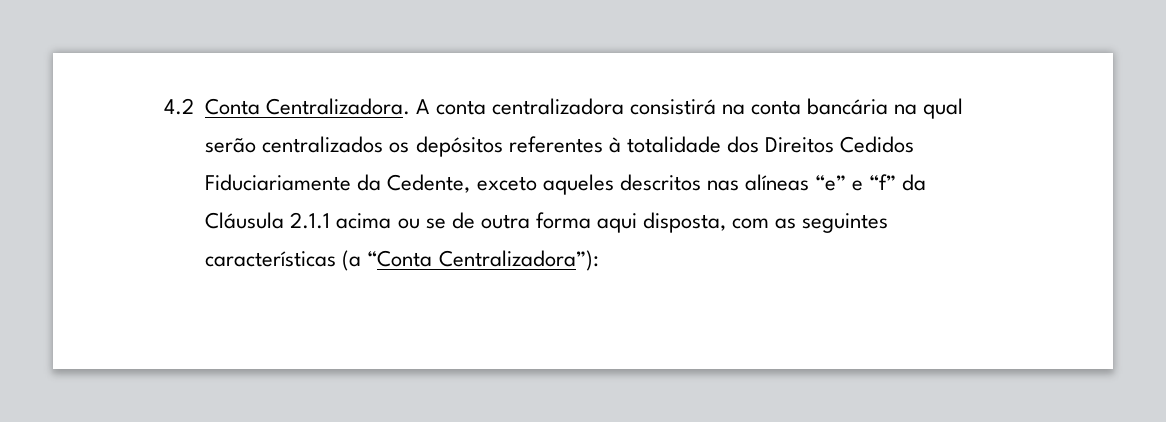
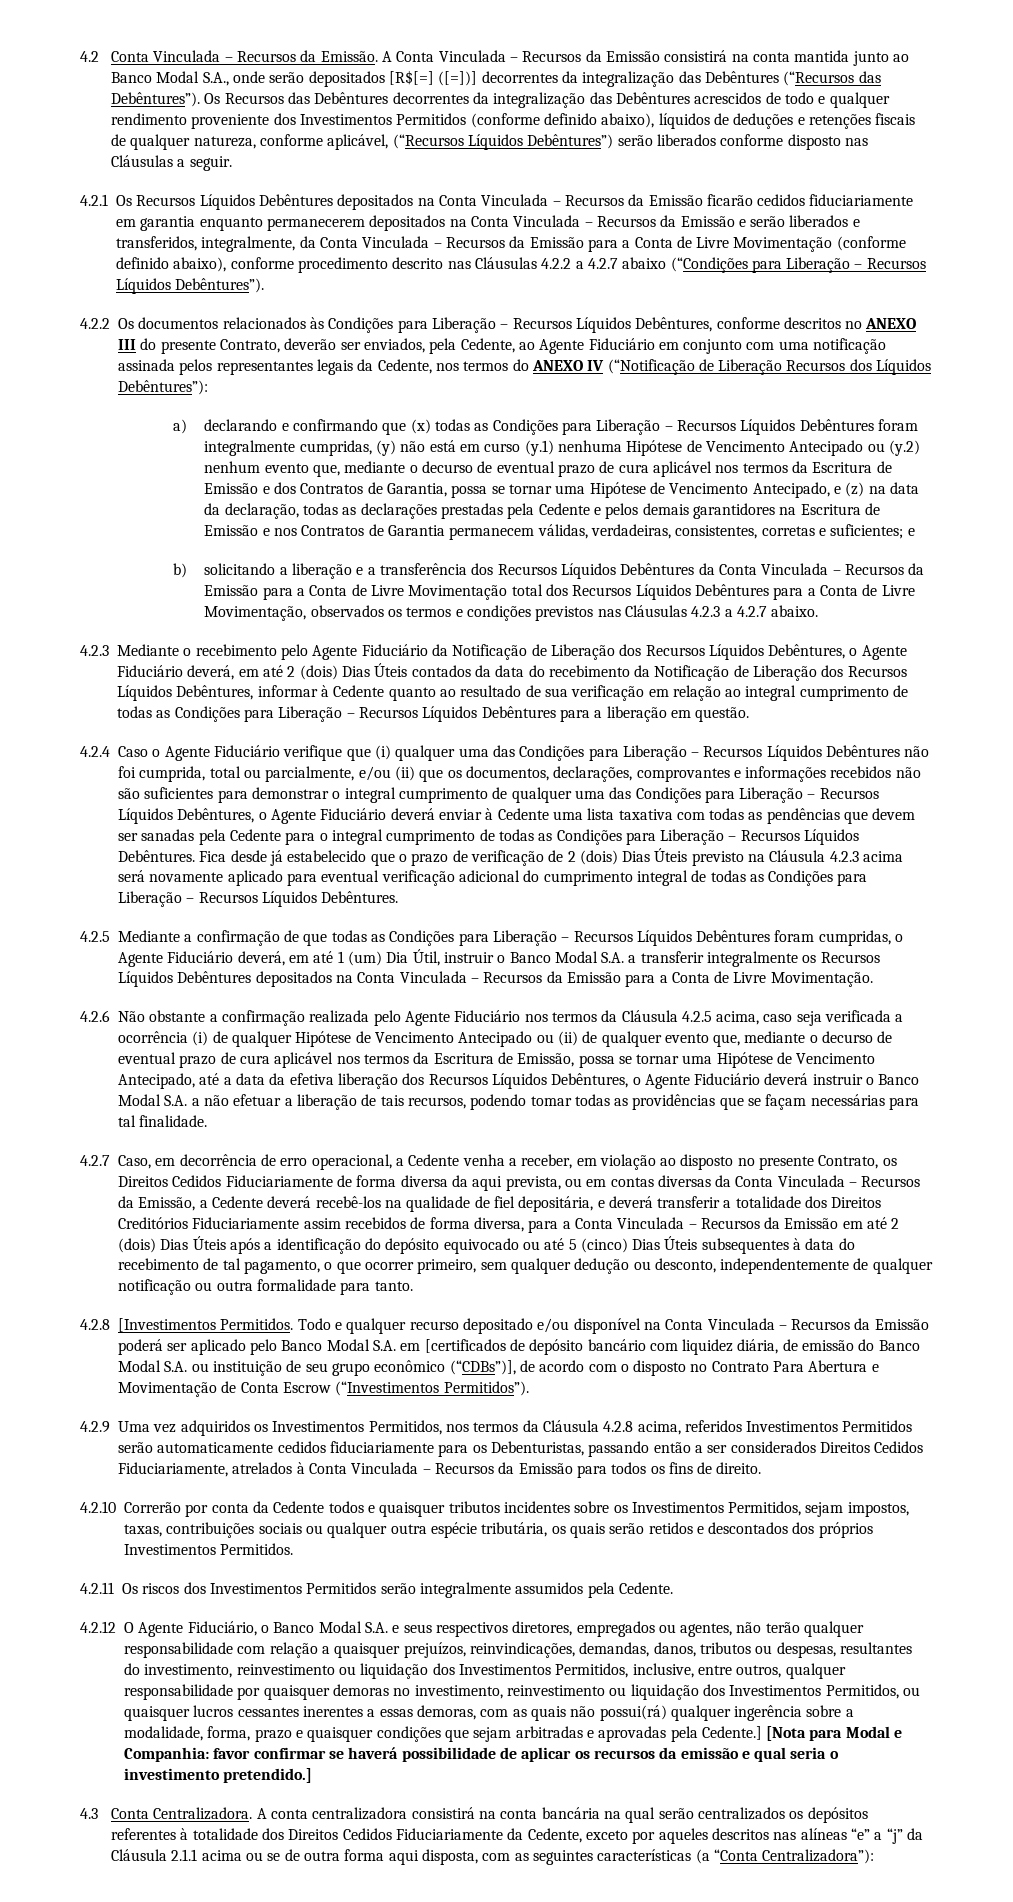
(261, 106) none -> [153,50,909,66] [111,70,881,87] [111,92,890,108] [111,113,916,129] [111,134,868,150] [111,155,232,171] [80,194,914,210] [116,215,860,231] [116,236,906,252] [116,257,926,273] [116,278,265,294] [80,317,917,333] [118,338,887,354] [118,359,932,375] [118,380,208,395] [173,419,918,435] [204,440,920,456] [204,461,892,477] [204,482,919,498] [204,503,880,519] [204,524,915,540] [173,563,925,579] [204,584,915,600] [204,605,819,621] [80,644,907,660] [117,663,907,681] [117,685,909,701] [117,706,750,722] [80,745,930,761] [118,766,921,782] [118,787,879,803] [118,808,916,824] [118,829,860,845] [118,848,904,866] [118,870,868,886] [118,891,399,907] [80,930,904,946] [118,949,880,967] [118,971,873,987] [80,1010,904,1026] [118,1031,893,1047] [118,1052,876,1068] [118,1073,920,1089] [118,1094,920,1110] [118,1115,208,1127] [80,1154,897,1170] [118,1175,921,1191] [118,1196,882,1212] [118,1217,900,1233] [118,1236,855,1254] [118,1258,933,1274] [118,1279,413,1295] [80,1318,929,1334] [118,1339,920,1355] [118,1360,879,1376] [118,1381,529,1397] [80,1420,913,1436] [118,1441,924,1457] [118,1462,762,1478] [80,1501,909,1517] [124,1522,873,1538] [124,1543,294,1555] [80,1582,673,1598] [80,1621,865,1637] [124,1642,912,1658] [124,1663,846,1679] [124,1684,920,1700] [124,1705,854,1721] [124,1726,903,1742] [124,1747,839,1762] [124,1768,313,1783] [80,1808,150,1819] Vinculada – Recursos da Emissão. A Conta Vinculada – Recursos da Emissão consistirá na conta mantida junto ao Banco Modal S.A., onde serão depositados [R$[=] ([=])] decorrentes da integralização das Debêntures (“Recursos das Debêntures”). Os Recursos das Debêntures decorrentes da integralização das Debêntures acrescidos de todo e qualquer rendimento proveniente dos Investimentos Permitidos (conforme definido abaixo), líquidos de deduções e retenções fiscais de qualquer natureza, conforme aplicável, (“Recursos Líquidos Debêntures”) serão liberados conforme disposto nas Cláusulas a seguir. // 4.2.1 Os Recursos Líquidos Debêntures depositados na Conta Vinculada – Recursos da Emissão ficarão cedidos fiduciariamente em garantia enquanto permanecerem depositados na Conta Vinculada – Recursos da Emissão e serão liberados e transferidos, integralmente, da Conta Vinculada – Recursos da Emissão para a Conta de Livre Movimentação (conforme definido abaixo), conforme procedimento descrito nas Cláusulas 4.2.2 a 4.2.7 abaixo (“Condições para Liberação – Recursos Líquidos Debêntures”). // 4.2.2 Os documentos relacionados às Condições para Liberação – Recursos Líquidos Debêntures, conforme descritos no ANEXO III do presente Contrato, deverão ser enviados, pela Cedente, ao Agente Fiduciário em conjunto com uma notificação assinada pelos representantes legais da Cedente, nos termos do ANEXO IV (“Notificação de Liberação Recursos dos Líquidos Debêntures”): // a) declarando e confirmando que (x) todas as Condições para Liberação – Recursos Líquidos Debêntures foram integralmente cumpridas, (y) não está em curso (y.1) nenhuma Hipótese de Vencimento Antecipado ou (y.2) nenhum evento que, mediante o decurso de eventual prazo de cura aplicável nos termos da Escritura de Emissão e dos Contratos de Garantia, possa se tornar uma Hipótese de Vencimento Antecipado, e (z) na data da declaração, todas as declarações prestadas pela Cedente e pelos demais garantidores na Escritura de Emissão e nos Contratos de Garantia permanecem válidas, verdadeiras, consistentes, corretas e suficientes; e // b) solicitando a liberação e a transferência dos Recursos Líquidos Debêntures da Conta Vinculada – Recursos da Emissão para a Conta de Livre Movimentação total dos Recursos Líquidos Debêntures para a Conta de Livre Movimentação, observados os termos e condições previstos nas Cláusulas 4.2.3 a 4.2.7 abaixo. // 4.2.3 Mediante o recebimento pelo Agente Fiduciário da Notificação de Liberação dos Recursos Líquidos Debêntures, o Agente Fiduciário deverá, em até 2 (dois) Dias Úteis contados da data do recebimento da Notificação de Liberação dos Recursos Líquidos Debêntures, informar à Cedente quanto ao resultado de sua verificação em relação ao integral cumprimento de todas as Condições para Liberação – Recursos Líquidos Debêntures para a liberação em questão. // 4.2.4 Caso o Agente Fiduciário verifique que (i) qualquer uma das Condições para Liberação – Recursos Líquidos Debêntures não foi cumprida, total ou parcialmente, e/ou (ii) que os documentos, declarações, comprovantes e informações recebidos não são suficientes para demonstrar o integral cumprimento de qualquer uma das Condições para Liberação – Recursos Líquidos Debêntures, o Agente Fiduciário deverá enviar à Cedente uma lista taxativa com todas as pendências que devem ser sanadas pela Cedente para o integral cumprimento de todas as Condições para Liberação – Recursos Líquidos Debêntures. Fica desde já estabelecido que o prazo de verificação de 2 (dois) Dias Úteis previsto na Cláusula 4.2.3 acima será novamente aplicado para eventual verificação adicional do cumprimento integral de todas as Condições para Liberação – Recursos Líquidos Debêntures. // 4.2.5 Mediante a confirmação de que todas as Condições para Liberação – Recursos Líquidos Debêntures foram cumpridas, o Agente Fiduciário deverá, em até 1 (um) Dia Útil, instruir o Banco Modal S.A. a transferir integralmente os Recursos Líquidos Debêntures depositados na Conta Vinculada – Recursos da Emissão para a Conta de Livre Movimentação. // 4.2.6 Não obstante a confirmação realizada pelo Agente Fiduciário nos termos da Cláusula 4.2.5 acima, caso seja verificada a ocorrência (i) de qualquer Hipótese de Vencimento Antecipado ou (ii) de qualquer evento que, mediante o decurso de eventual prazo de cura aplicável nos termos da Escritura de Emissão, possa se tornar uma Hipótese de Vencimento Antecipado, até a data da efetiva liberação dos Recursos Líquidos Debêntures, o Agente Fiduciário deverá instruir o Banco Modal S.A. a não efetuar a liberação de tais recursos, podendo tomar todas as providências que se façam necessárias para tal finalidade. // 4.2.7 Caso, em decorrência de erro operacional, a Cedente venha a receber, em violação ao disposto no presente Contrato, os Direitos Cedidos Fiduciariamente de forma diversa da aqui prevista, ou em contas diversas da Conta Vinculada – Recursos da Emissão, a Cedente deverá recebê-los na qualidade de fiel depositária, e deverá transferir a totalidade dos Direitos Creditórios Fiduciariamente assim recebidos de forma diversa, para a Conta Vinculada – Recursos da Emissão em até 2 (dois) Dias Úteis após a identificação do depósito equivocado ou até 5 (cinco) Dias Úteis subsequentes à data do recebimento de tal pagamento, o que ocorrer primeiro, sem qualquer dedução ou desconto, independentemente de qualquer notificação ou outra formalidade para tanto. // 4.2.8 [Investimentos Permitidos. Todo e qualquer recurso depositado e/ou disponível na Conta Vinculada – Recursos da Emissão poderá ser aplicado pelo Banco Modal S.A. em [certificados de depósito bancário com liquidez diária, de emissão do Banco Modal S.A. ou instituição de seu grupo econômico (“CDBs”)], de acordo com o disposto no Contrato Para Abertura e Movimentação de Conta Escrow (“Investimentos Permitidos”). // 4.2.9 Uma vez adquiridos os Investimentos Permitidos, nos termos da Cláusula 4.2.8 acima, referidos Investimentos Permitidos serão automaticamente cedidos fiduciariamente para os Debenturistas, passando então a ser considerados Direitos Cedidos Fiduciariamente, atrelados à Conta Vinculada – Recursos da Emissão para todos os fins de direito. // 4.2.10 Correrão por conta da Cedente todos e quaisquer tributos incidentes sobre os Investimentos Permitidos, sejam impostos, taxas, contribuições sociais ou qualquer outra espécie tributária, os quais serão retidos e descontados dos próprios Investimentos Permitidos. // 4.2.11 Os riscos dos Investimentos Permitidos serão integralmente assumidos pela Cedente. // 4.2.12 O Agente Fiduciário, o Banco Modal S.A. e seus respectivos diretores, empregados ou agentes, não terão qualquer responsabilidade com relação a quaisquer prejuízos, reinvindicações, demandas, danos, tributos ou despesas, resultantes do investimento, reinvestimento ou liquidação dos Investimentos Permitidos, inclusive, entre outros, qualquer responsabilidade por quaisquer demoras no investimento, reinvestimento ou liquidação dos Investimentos Permitidos, ou quaisquer lucros cessantes inerentes a essas demoras, com as quais não possui(rá) qualquer ingerência sobre a modalidade, forma, prazo e quaisquer condições que sejam arbitradas e aprovadas pela Cedente.] [Nota para Modal e Companhia: favor confirmar se haverá possibilidade de aplicar os recursos da emissão e qual seria o investimento pretendido.] // 4.3 Conta
(537, 183) none -> [632,1831,656,1844] por
[851,174,897,191] e “f” -> [874,1828,903,1844] a “j”

